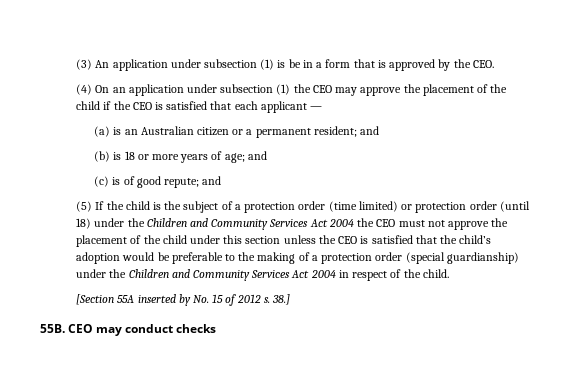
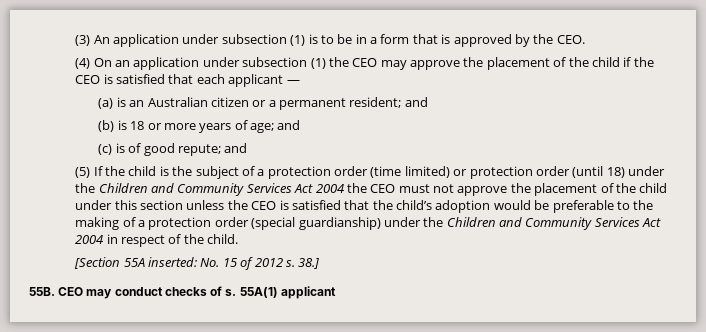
(286, 64) none -> [320,35,334,44] to
[137,294,191,306] inserted by -> [148,257,198,267] inserted:
(217, 328) none -> [210,286,336,299] of s. 55A(1) applicant

